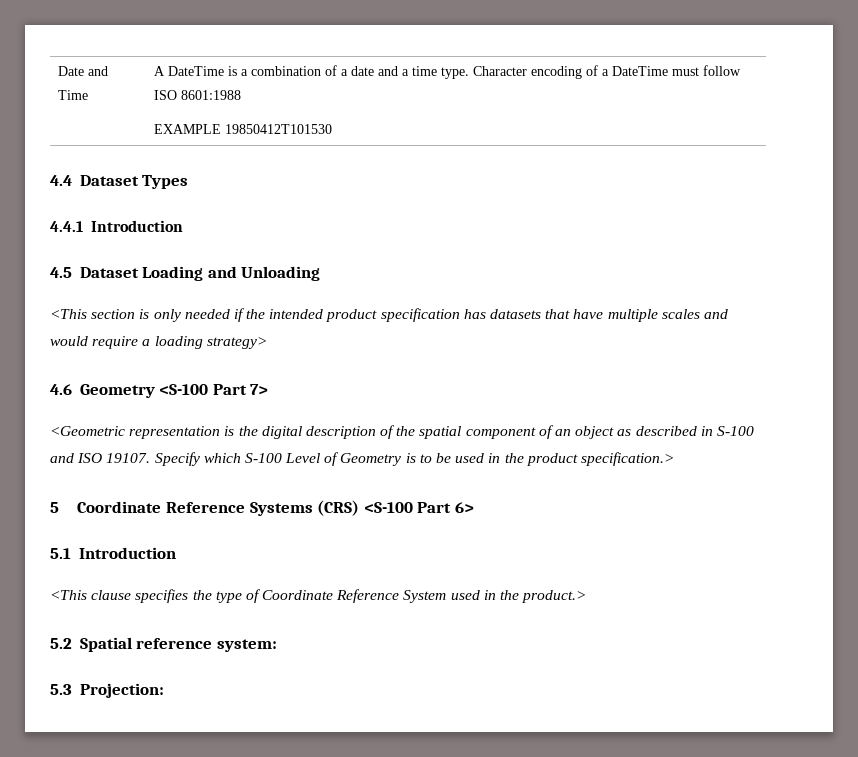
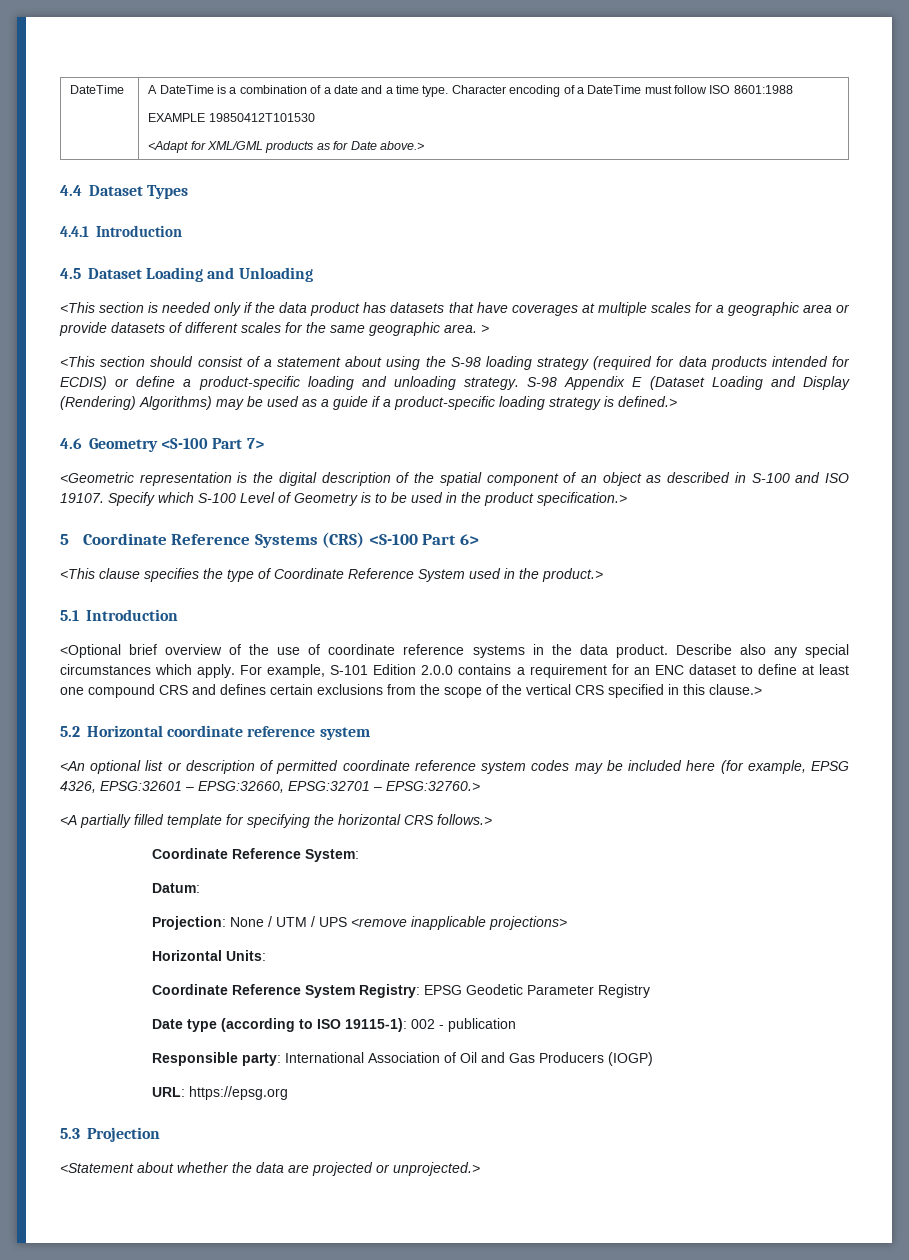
[58,66,109,76] [58,90,89,100] Date and Time -> [70,85,125,94] DateTime
(333, 129) none -> [148,141,424,153] // <Adapt for XML/GML products as for Date above.>
[153,308,728,322] [50,336,267,349] only needed if the intended product specification has datasets that have multiple scales and would require a loading strategy> -> [162,302,850,316] [59,322,489,336] [60,356,850,370] [60,376,850,390] [60,396,677,410] needed only if the data product has datasets that have coverages at multiple scales for a geographic area or provide datasets of different scales for the same geographic area. > // <This section should consist of a statement about using the S-98 loading strategy (required for data products intended for ECDIS) or define a product-specific loading and unloading strategy. S-98 Appendix E (Dataset Loading and Display (Rendering) Algorithms) may be used as a guide if a product-specific loading strategy is defined.>
[50,547,176,559] // 5.1 Introduction -> (479, 539) none
[50,637,277,652] [50,683,164,698] 5.2 Spatial reference system: // 5.3 Projection: -> [60,609,178,621] [60,644,849,658] [60,664,849,678] [60,684,762,698] [60,725,370,740] [60,760,850,774] [60,781,480,793] [60,814,492,828] [152,848,360,862] [152,883,201,893] [152,916,568,930] [152,950,267,961] [152,984,651,998] [152,1018,517,1032] [152,1052,654,1066] [152,1086,289,1100] [60,1127,160,1142] [60,1162,480,1176] 5.1 Introduction // <Optional brief overview of the use of coordinate reference systems in the data product. Describe also any special circumstances which apply. For example, S-101 Edition 2.0.0 contains a requirement for an ENC dataset to define at least one compound CRS and defines certain exclusions from the scope of the vertical CRS specified in this clause.> // 5.2 Horizontal coordinate reference system // <An optional list or description of permitted coordinate reference system codes may be included here (for example, EPSG 4326, EPSG:32601 – EPSG:32660, EPSG:32701 – EPSG:32760.> // <A partially filled template for specifying the horizontal CRS follows.> // Coordinate Reference System: // Datum: // Projection: None / UTM / UPS <remove inapplicable projections> // Horizontal Units: // Coordinate Reference System Registry: EPSG Geodetic Parameter Registry // Date type (according to ISO 19115-1): 002 - publication // Responsible party: International Association of Oil and Gas Producers (IOGP) // URL: https://epsg.org // 5.3 Projection // <Statement about whether the data are projected or unprojected.>

